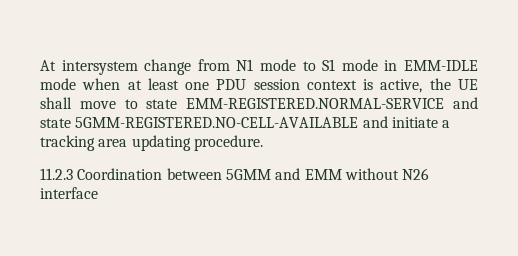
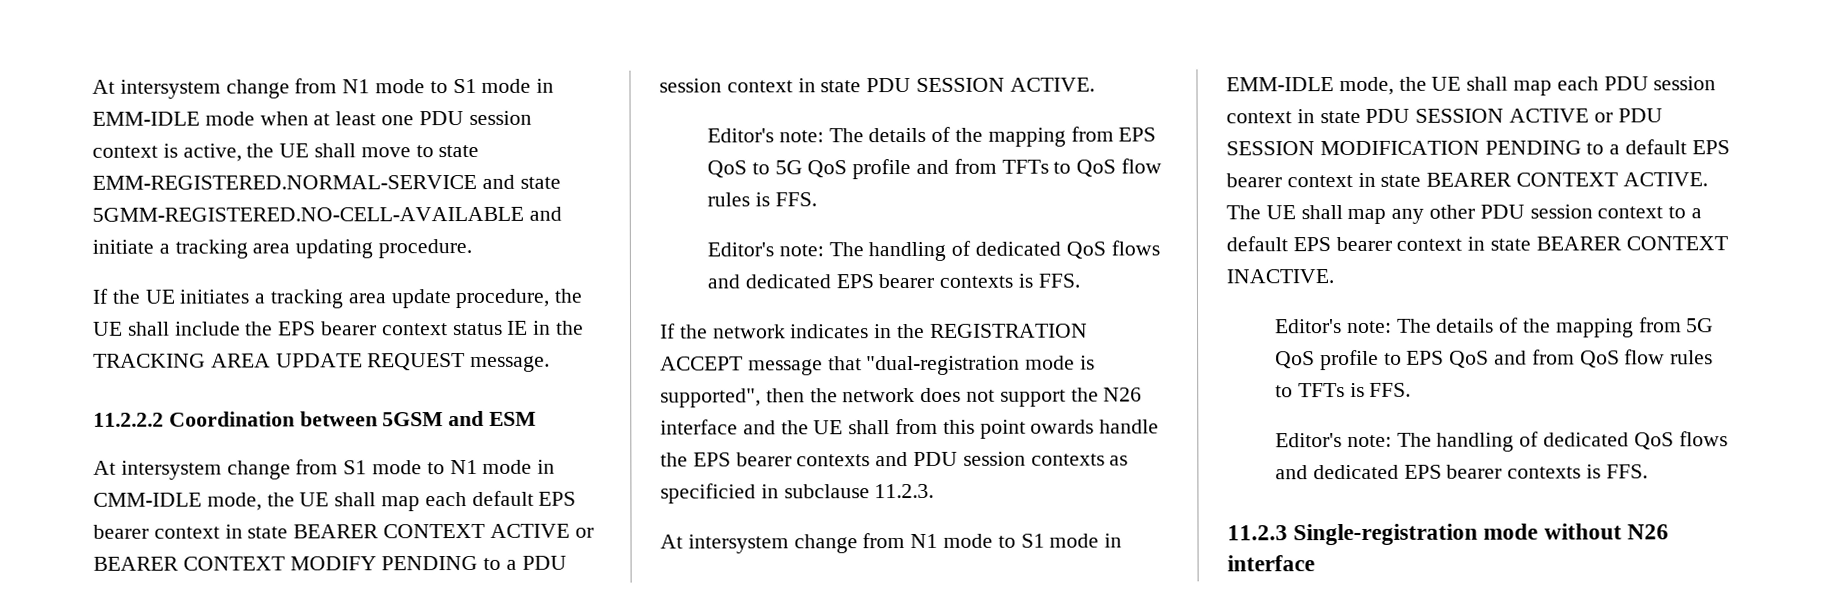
[40,168,342,180] 11.2.3 Coordination between 5GMM and EMM -> [92,288,583,309] [93,320,585,336] [93,353,551,373] [93,410,537,427] [93,459,556,480] [93,490,577,512] [93,523,594,539] [93,555,567,571] [659,77,1095,93] [706,126,1157,147] [706,158,1163,180] [706,192,817,207] [706,240,1160,262] [706,273,1080,289] [660,323,1088,339] [660,355,1096,376] [660,387,1143,408] [660,418,1160,439] [660,451,1129,467] [660,483,935,504] [660,533,1123,554] [1226,76,1717,96] [1226,108,1663,124] [1226,139,1730,156] [1226,172,1708,188] [1226,204,1703,225] [1226,236,1728,252] [1226,269,1334,284] [1274,317,1715,338] [1274,349,1714,371] [1274,382,1412,398] [1274,431,1728,452] [1274,464,1648,480] [1227,523,1539,546] If the UE initiates a tracking area update procedure, the UE shall include the EPS bearer context status IE in the TRACKING AREA UPDATE REQUEST message. // 11.2.2.2 Coordination between 5GSM and ESM // At intersystem change from S1 mode to N1 mode in CMM-IDLE mode, the UE shall map each default EPS bearer context in state BEARER CONTEXT ACTIVE or BEARER CONTEXT MODIFY PENDING to a PDU session context in state PDU SESSION ACTIVE. // Editor's note: The details of the mapping from EPS QoS to 5G QoS profile and from TFTs to QoS flow rules is FFS. // Editor's note: The handling of dedicated QoS flows and dedicated EPS bearer contexts is FFS. // If the network indicates in the REGISTRATION ACCEPT message that "dual-registration mode is supported", then the network does not support the N26 interface and the UE shall from this point owards handle the EPS bearer contexts and PDU session contexts as specificied in subclause 11.2.3. // At intersystem change from N1 mode to S1 mode in EMM-IDLE mode, the UE shall map each PDU session context in state PDU SESSION ACTIVE or PDU SESSION MODIFICATION PENDING to a default EPS bearer context in state BEARER CONTEXT ACTIVE. The UE shall map any other PDU session context to a default EPS bearer context in state BEARER CONTEXT INACTIVE. // Editor's note: The details of the mapping from 5G QoS profile to EPS QoS and from QoS flow rules to TFTs is FFS. // Editor's note: The handling of dedicated QoS flows and dedicated EPS bearer contexts is FFS. // 11.2.3 Single-registration mode

